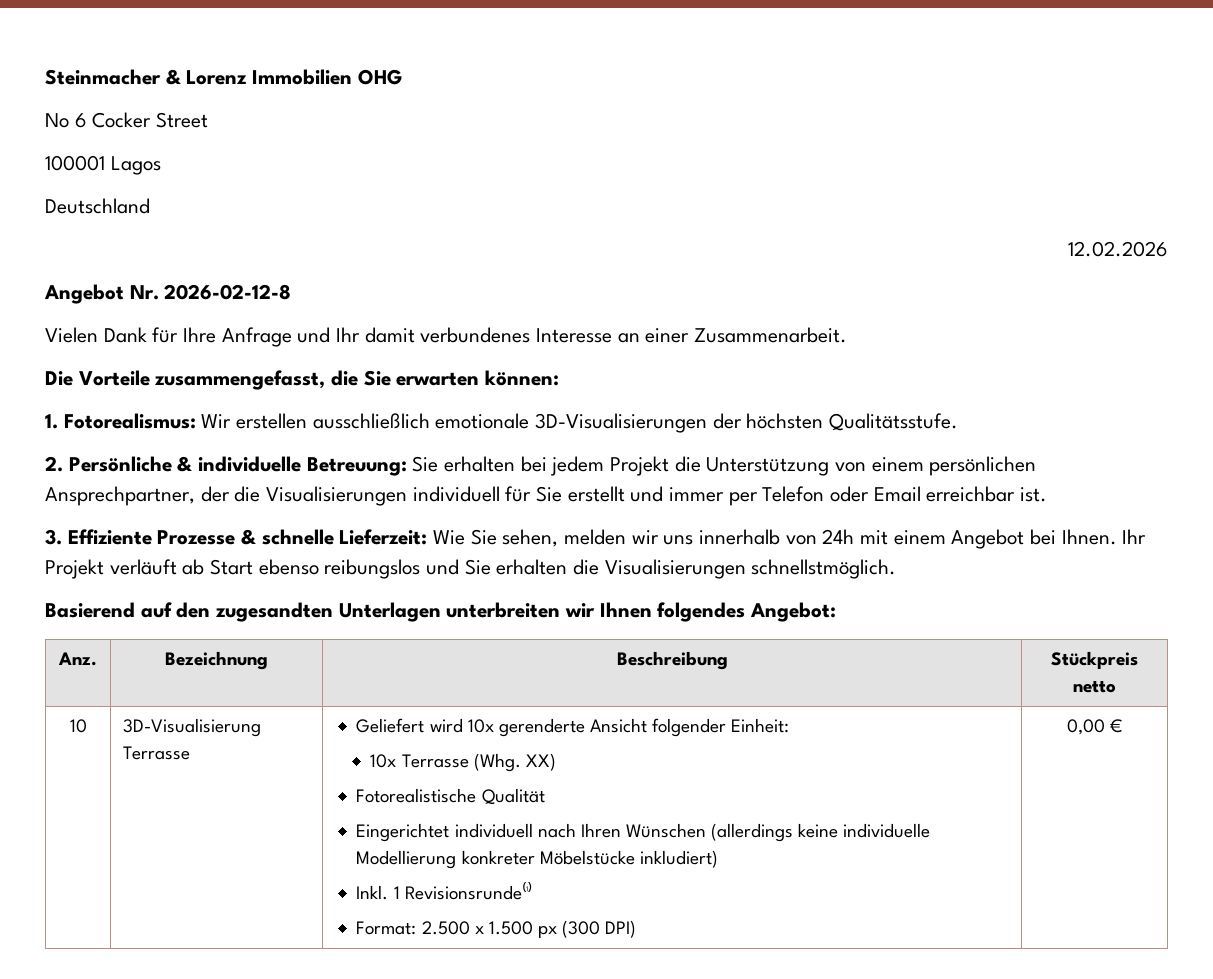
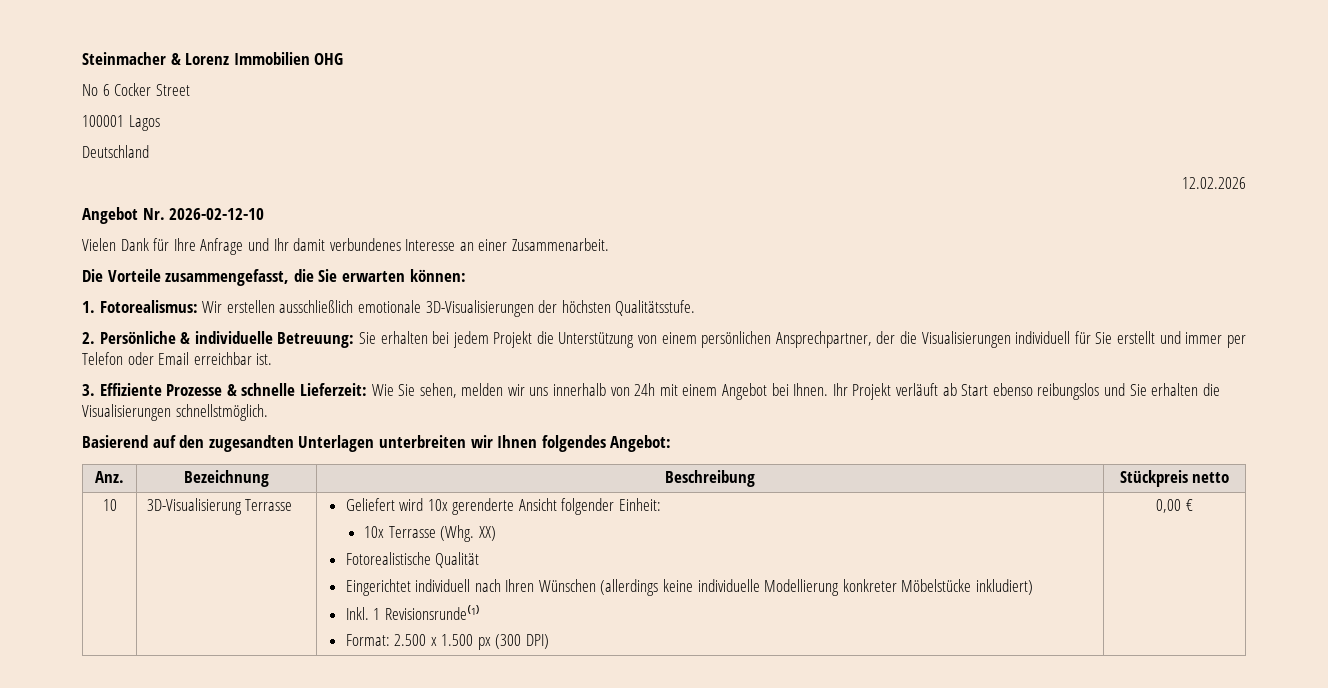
[164,284,292,300] 2026-02-12-8 -> [169,208,265,220] 2026-02-12-10

